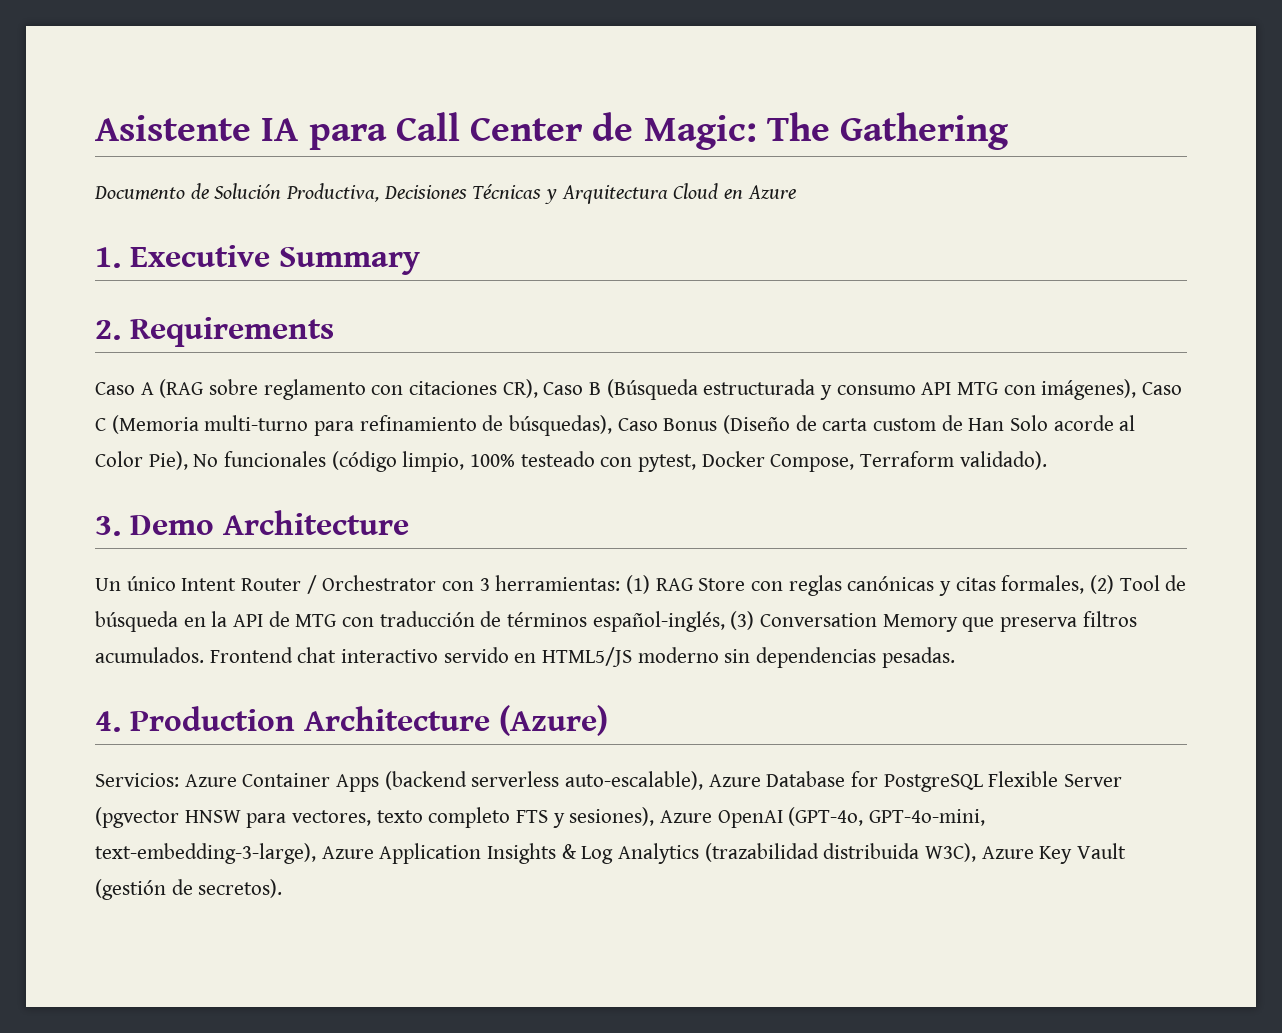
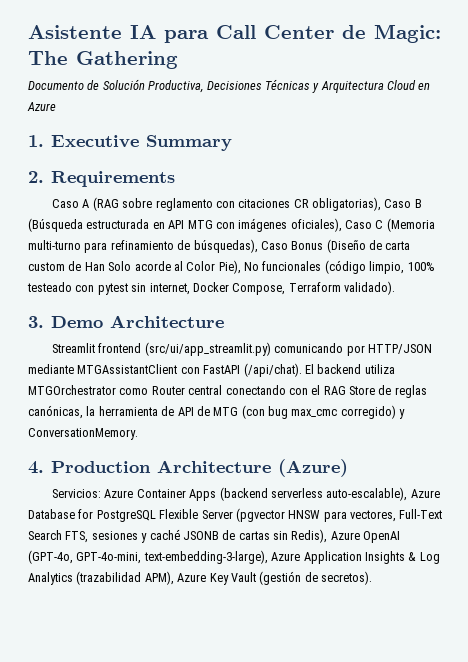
[502,379,538,398] CR), -> [293,197,382,211] CR obligatorias),
[820,385,916,400] y consumo -> [152,222,165,229] en
[1041,379,1137,400] imágenes), -> [238,218,342,232] imágenes oficiales),
[638,454,697,472] pytest, -> [97,283,190,295] pytest sin internet,
[95,575,1187,596] [95,611,1137,632] [95,647,955,668] Un único Intent Router / Orchestrator con 3 herramientas: (1) RAG Store con reglas canónicas y citas formales, (2) Tool de búsqueda en la API de MTG con traducción de términos español-inglés, (3) Conversation Memory que preserva filtros acumulados. Frontend chat interactivo servido en HTML5/JS moderno sin dependencias pesadas. -> [52,342,432,356] [28,363,395,377] [28,385,427,398] [28,405,406,419] [28,428,138,440] Streamlit frontend (src/ui/app_streamlit.py) comunicando por HTTP/JSON mediante MTGAssistantClient con FastAPI (/api/chat). El backend utiliza MTGOrchestrator como Router central conectando con el RAG Store de reglas canónicas, la herramienta de API de MTG (con bug max_cmc corregido) y ConversationMemory.
[376,807,655,828] texto completo FTS y sesiones), -> [399,509,443,519] [28,529,328,543] Full-Text Search FTS, sesiones y caché JSONB de cartas sin Redis),
[823,843,977,862] distribuida W3C), -> [144,571,174,585] APM),

